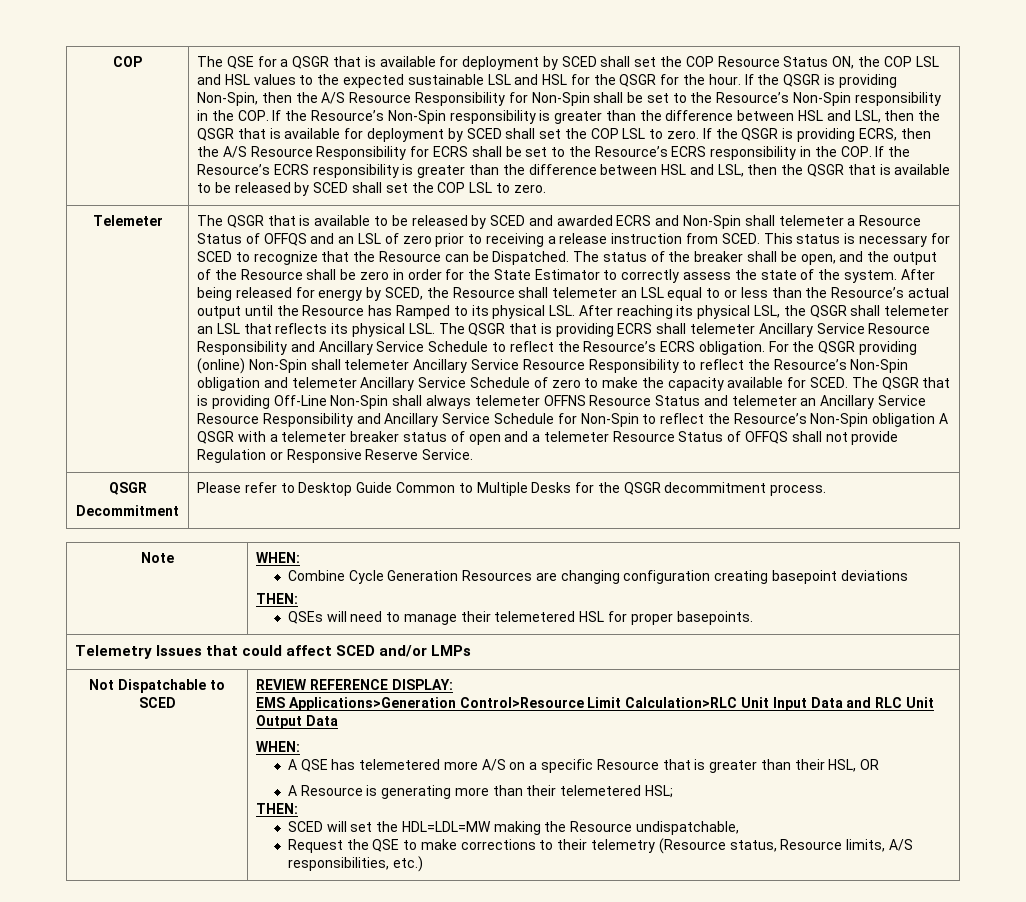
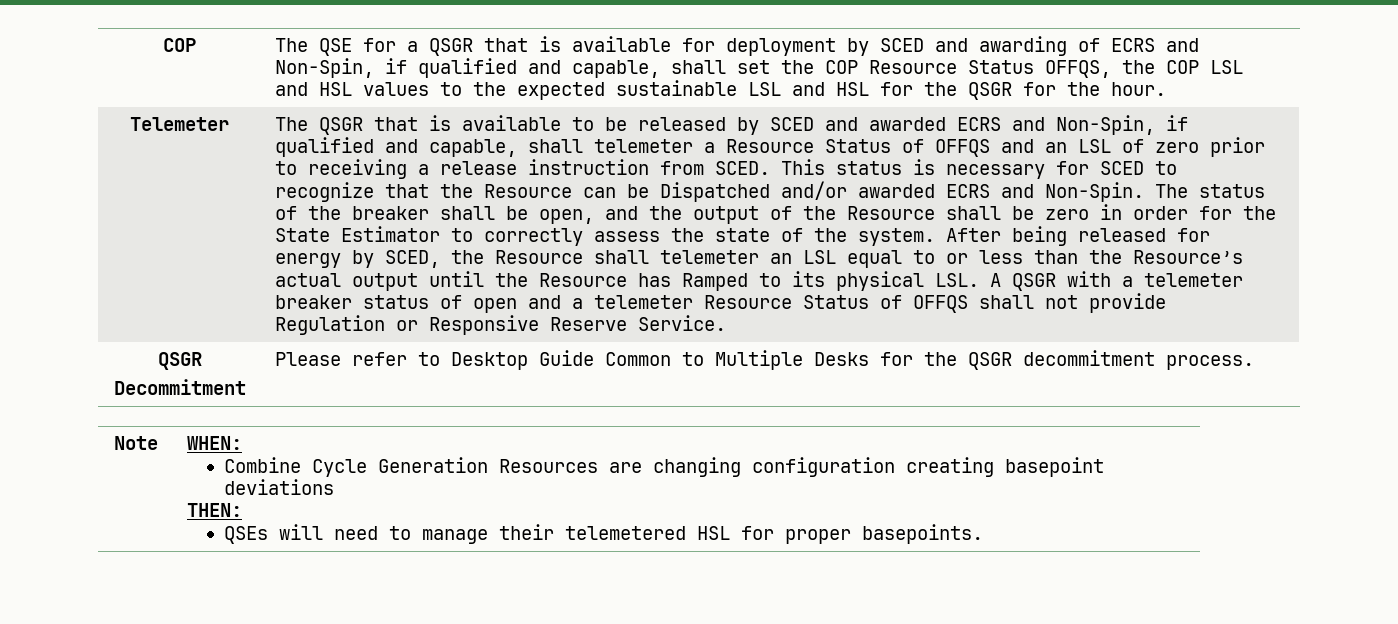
(597, 61) none -> [934,36,1199,56] [274,58,660,78] and awarding of ECRS and Non-Spin, if qualified and capable,
[832,56,855,69] ON, -> [1044,60,1111,78] OFFQS,
[744,74,897,88] [197,92,941,106] [197,110,941,124] [197,128,931,142] [197,146,911,160] [197,164,951,178] [197,182,546,196] If the QSGR is providing Non-Spin, then the A/S Resource Responsibility for Non-Spin shall be set to the Resource’s Non-Spin responsibility in the COP. If the Resource’s Non-Spin responsibility is greater than the difference between HSL and LSL, then the QSGR that is available for deployment by SCED shall set the COP LSL to zero. If the QSGR is providing ECRS, then the A/S Resource Responsibility for ECRS shall be set to the Resource’s ECRS responsibility in the COP. If the Resource’s ECRS responsibility is greater than the difference between HSL and LSL, then the QSGR that is available to be released by SCED shall set the COP LSL to zero. -> (1166, 89) none
[683,215,742,229] Non-Spin -> [1055,115,1188,135] [274,137,517,157] Non-Spin, if qualified and capable,
[492,251,570,265] Dispatched. -> [659,181,1144,202] Dispatched and/or awarded ECRS and Non-Spin.
[578,305,950,319] [197,323,931,337] [197,341,918,355] [197,358,909,374] [197,377,951,391] [197,395,927,409] [197,413,936,427] After reaching its physical LSL, the QSGR shall telemeter an LSL that reflects its physical LSL. The QSGR that is providing ECRS shall telemeter Ancillary Service Resource Responsibility and Ancillary Service Schedule to reflect the Resource’s ECRS obligation. For the QSGR providing (online) Non-Spin shall telemeter Ancillary Service Resource Responsibility to reflect the Resource’s Non-Spin obligation and telemeter Ancillary Service Schedule of zero to make the capacity available for SCED. The QSGR that is providing Off-Line Non-Spin shall always telemeter OFFNS Resource Status and telemeter an Ancillary Service Resource Responsibility and Ancillary Service Schedule for Non-Spin to reflect the Resource’s Non-Spin obligation -> (979, 280) none
[75,645,472,659] [89,679,225,693] [138,697,176,708] [256,679,453,690] [256,697,934,711] [256,715,338,729] [256,741,301,752] [287,759,880,773] [287,785,674,799] [256,803,299,814] [287,821,740,835] [287,838,913,854] [287,856,423,872] // Telemetry Issues that could affect SCED and/or LMPs // Not Dispatchable to SCED | REVIEW REFERENCE DISPLAY: // EMS Applications>Generation Control>Resource Limit Calculation>RLC Unit Input Data and RLC Unit Output Data // WHEN: // A QSE has telemetered more A/S on a specific Resource that is greater than their HSL, OR // A Resource is generating more than their telemetered HSL; // THEN: // SCED will set the HDL=LDL=MW making the Resource undispatchable, // Request the QSE to make corrections to their telemetry (Resource status, Resource limits, A/S responsibilities, etc.) -> (984, 534) none

